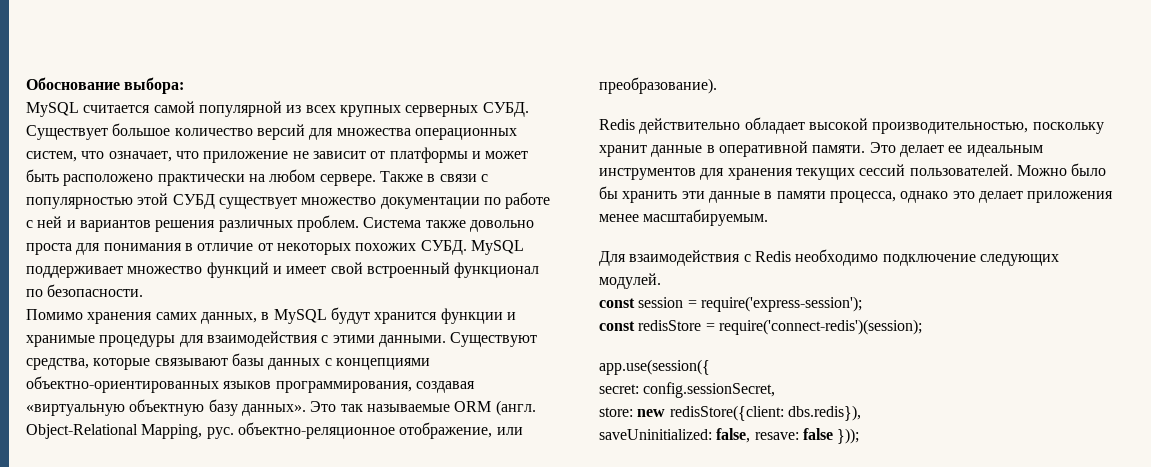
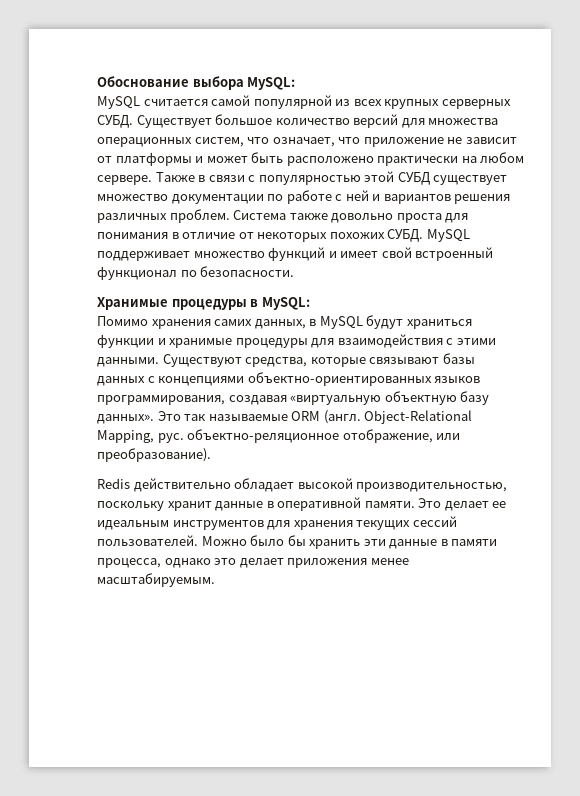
[124,77,185,94] выбора: -> [192,76,296,90] выбора MySQL:
(144, 290) none -> [97,297,310,310] // Хранимые процедуры в MySQL:
[374,312,438,324] хранится -> [406,319,472,329] храниться
[599,249,1059,266] [599,273,661,289] [599,296,862,312] [599,319,922,335] [599,359,710,375] [599,382,776,398] [599,405,861,421] [599,428,860,444] // Для взаимодействия с Redis необходимо подключение следующих модулей. // const session = require('express-session'); // const redisStore = require('connect-redis')(session); // app.use(session({ // secret: config.sessionSecret, // store: new redisStore({client: dbs.redis}), // saveUninitialized: false, resave: false })); -> (215, 580) none

